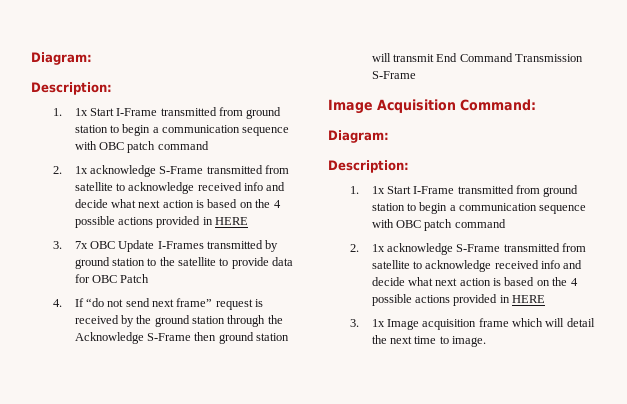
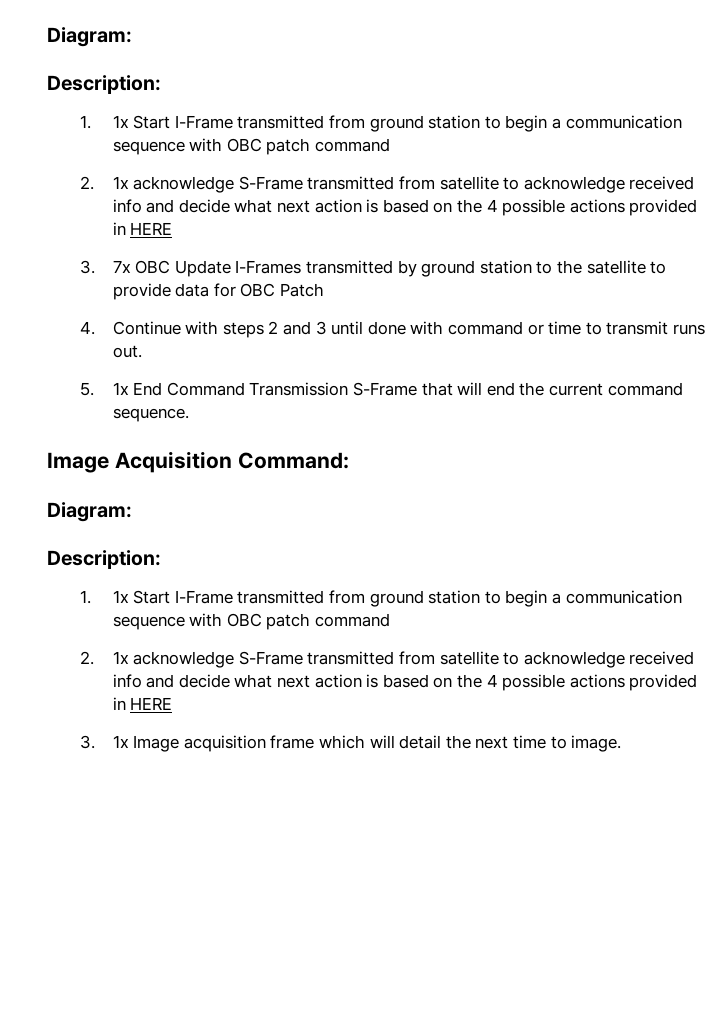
[74,298,264,310] [74,315,283,327] [74,332,290,344] [371,53,584,62] [371,71,416,79] If “do not send next frame” request is received by the ground station through the Acknowledge S-Frame then ground station will transmit End Command Transmission S-Frame -> [112,321,705,338] [112,345,142,358] [79,382,683,396] [112,408,189,422] Continue with steps 2 and 3 until done with command or time to transmit runs out. // 5. 1x End Command Transmission S-Frame that will end the current command sequence.

